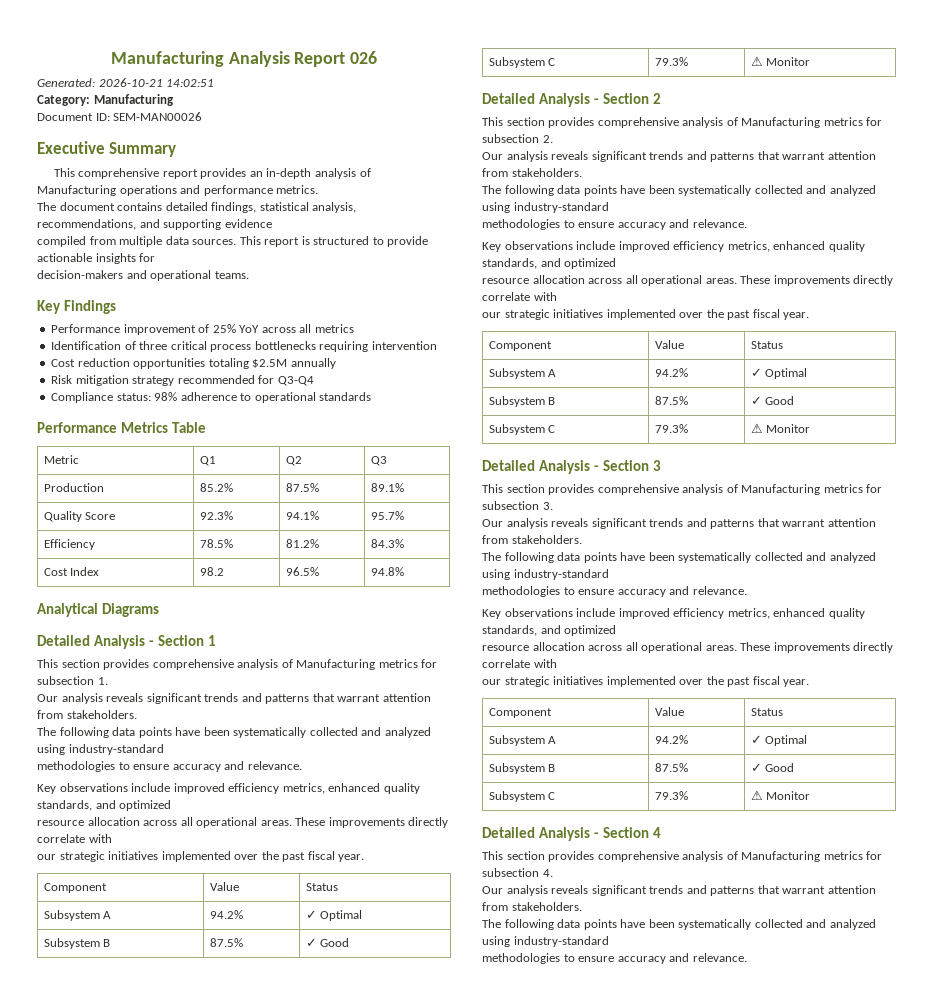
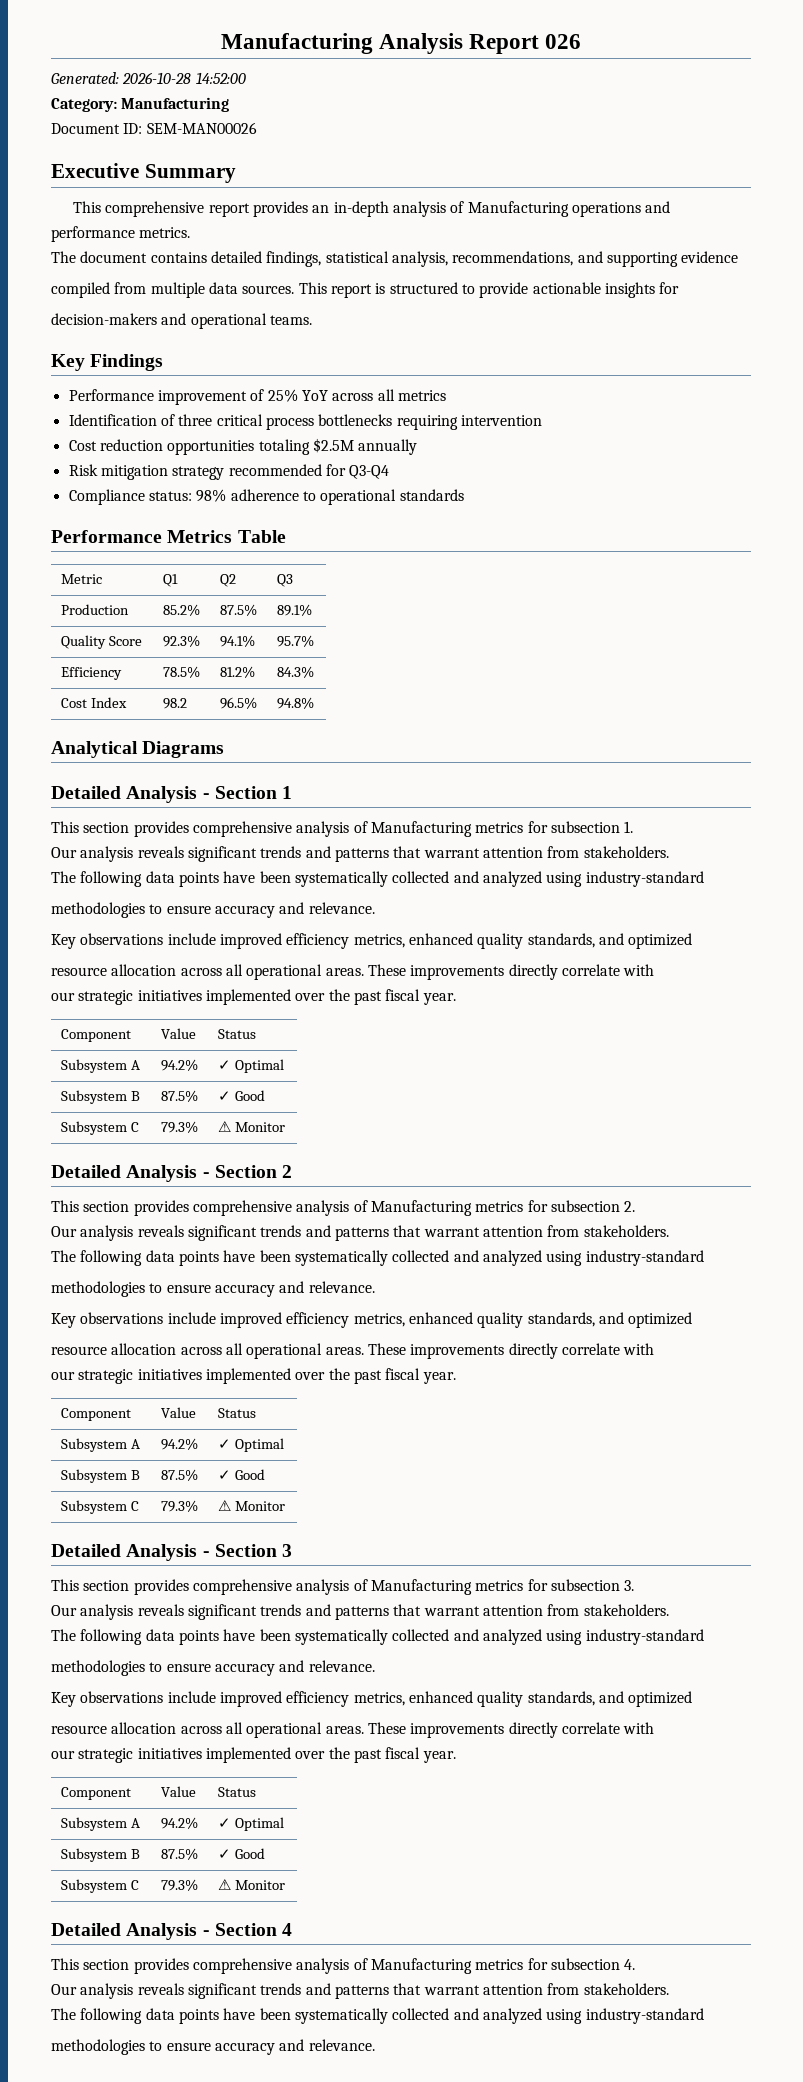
[98,78,215,87] 2026-10-21 14:02:51 -> [122,72,246,84] 2026-10-28 14:52:00

